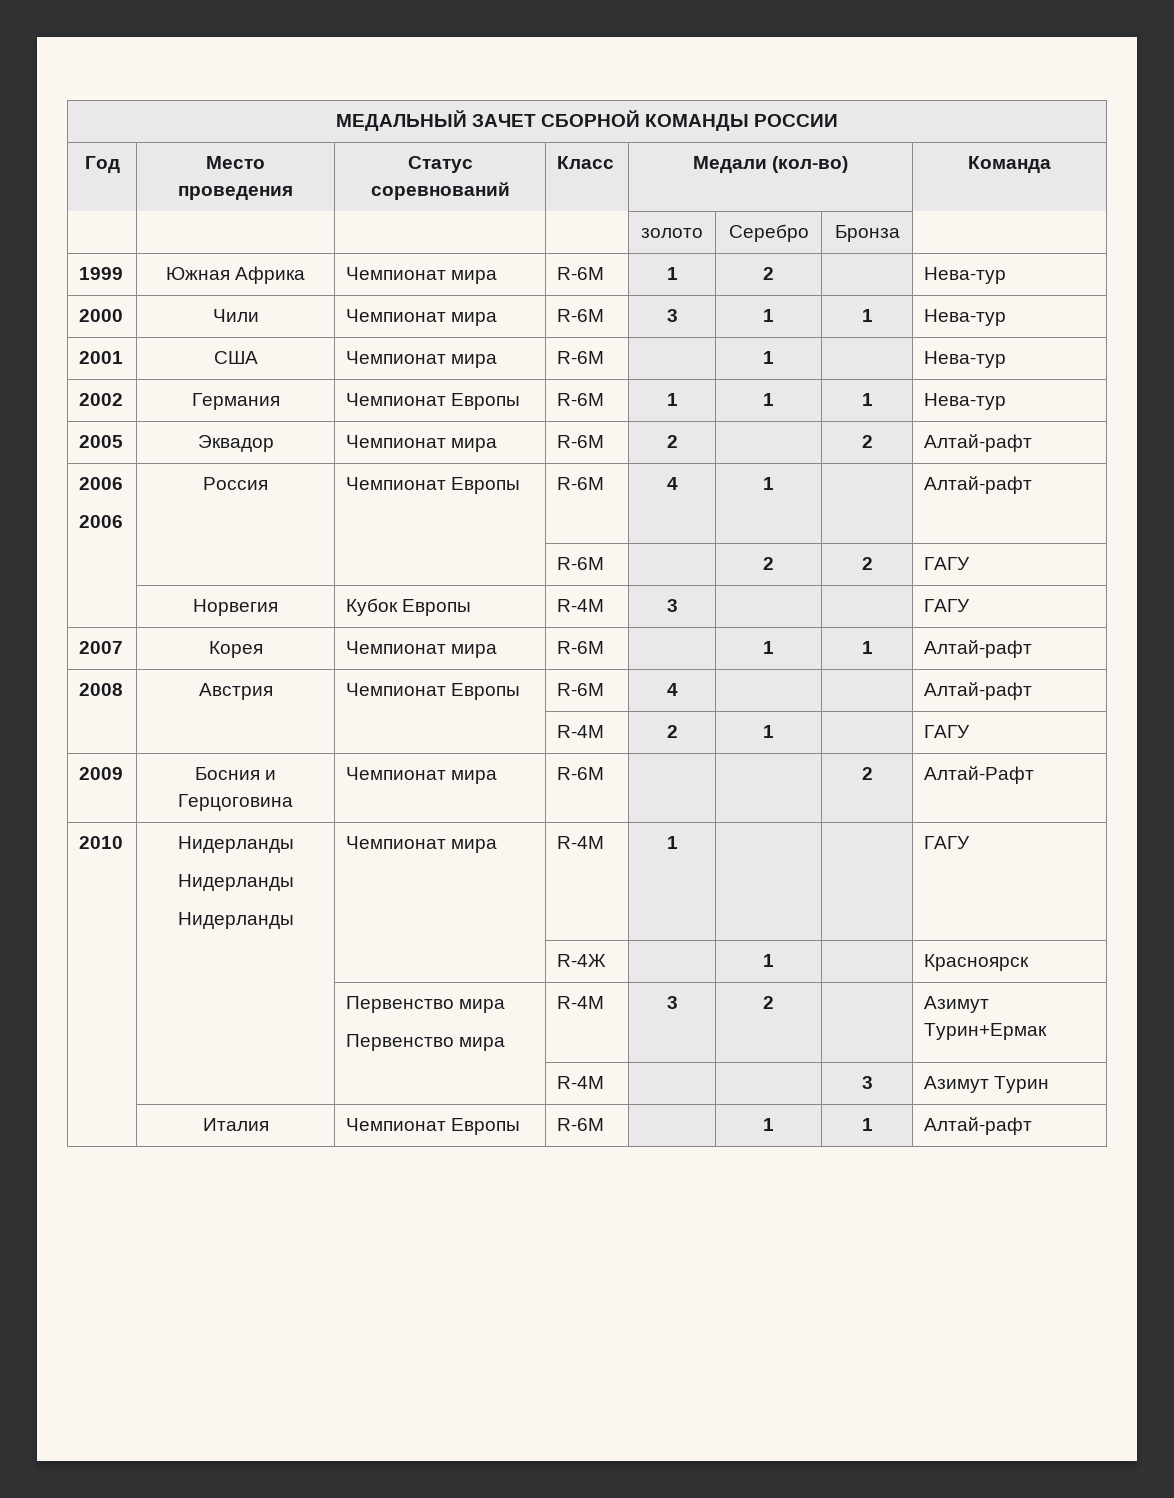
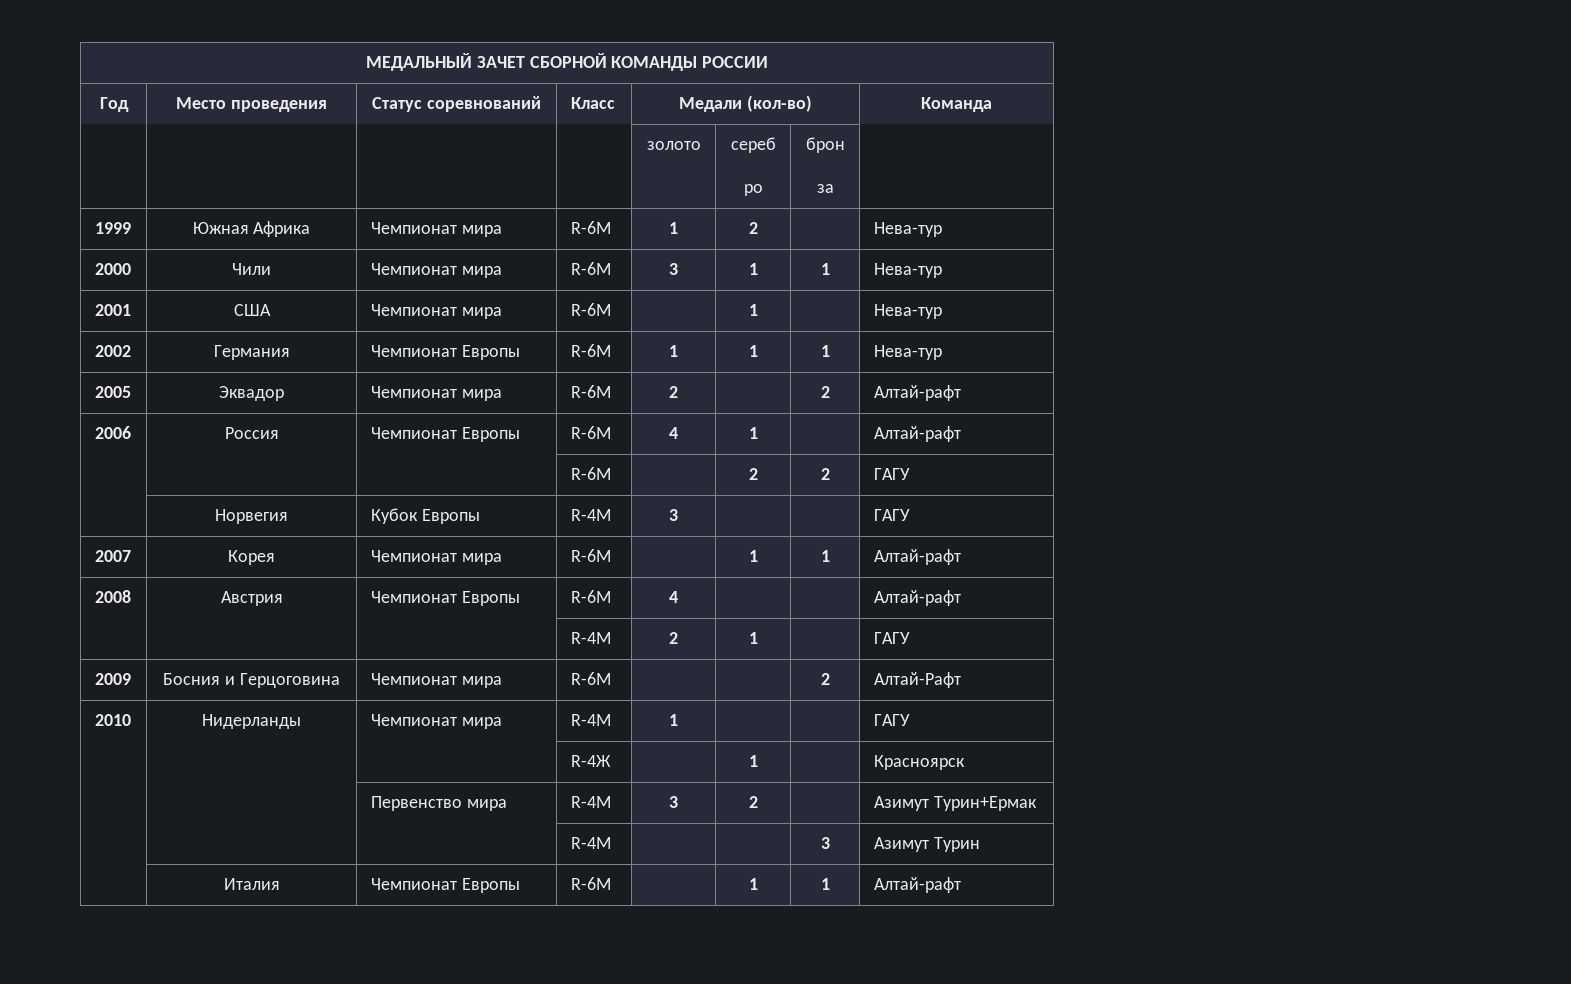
[728,224,809,242] [834,225,900,242] Серебро | Бронза -> [730,137,776,153] [743,184,763,196] [805,137,845,153] [816,184,834,193] cереб // ро | брон // за
[79,515,124,528] // 2006 -> (131, 432) none
[177,874,294,891] [177,912,294,929] // Нидерланды // Нидерланды -> (301, 721) none
[346,1034,506,1051] // Первенство мира -> (507, 805) none

